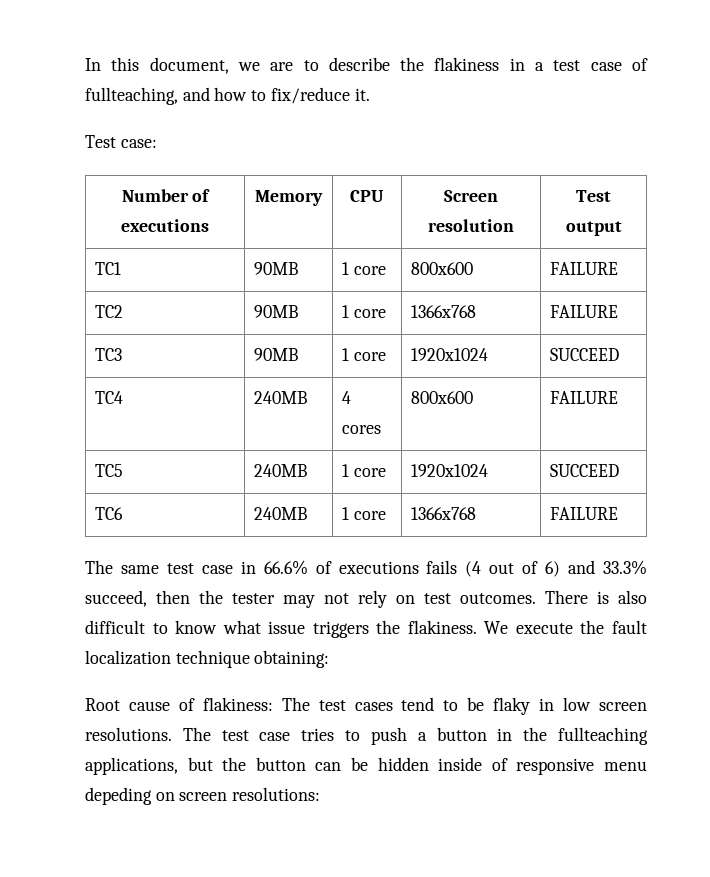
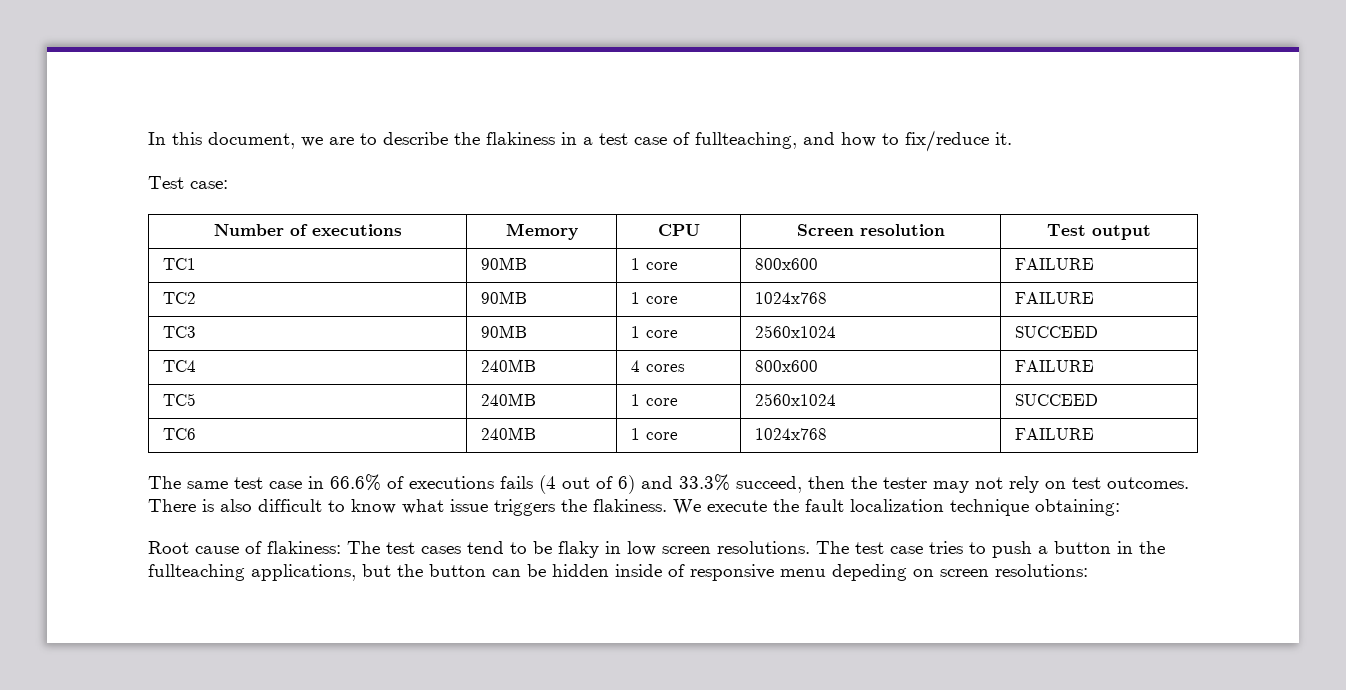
[411,305,477,318] 1366x768 -> [755,292,828,304] 1024x768
[411,348,489,361] 1920x1024 -> [755,325,837,338] 2560x1024
[411,464,489,477] 1920x1024 -> [755,393,837,406] 2560x1024
[411,507,477,520] 1366x768 -> [755,428,828,440] 1024x768

